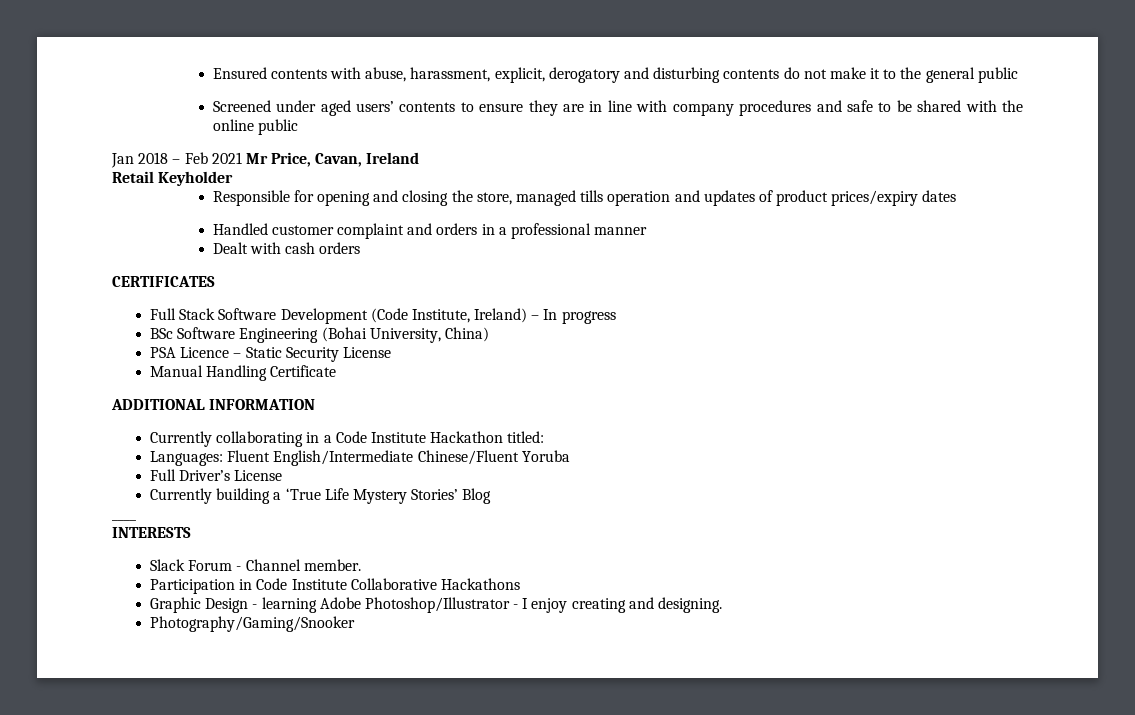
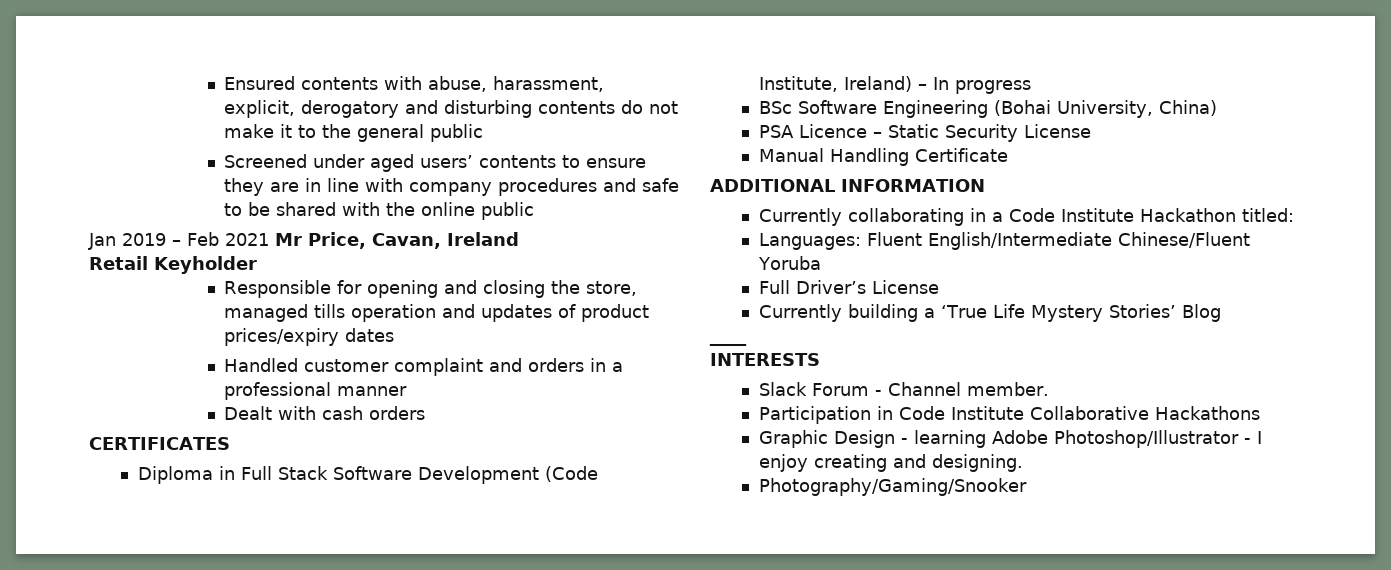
[138,152,169,164] 2018 -> [122,233,166,246] 2019
(215, 281) none -> [137,466,235,484] Diploma in

